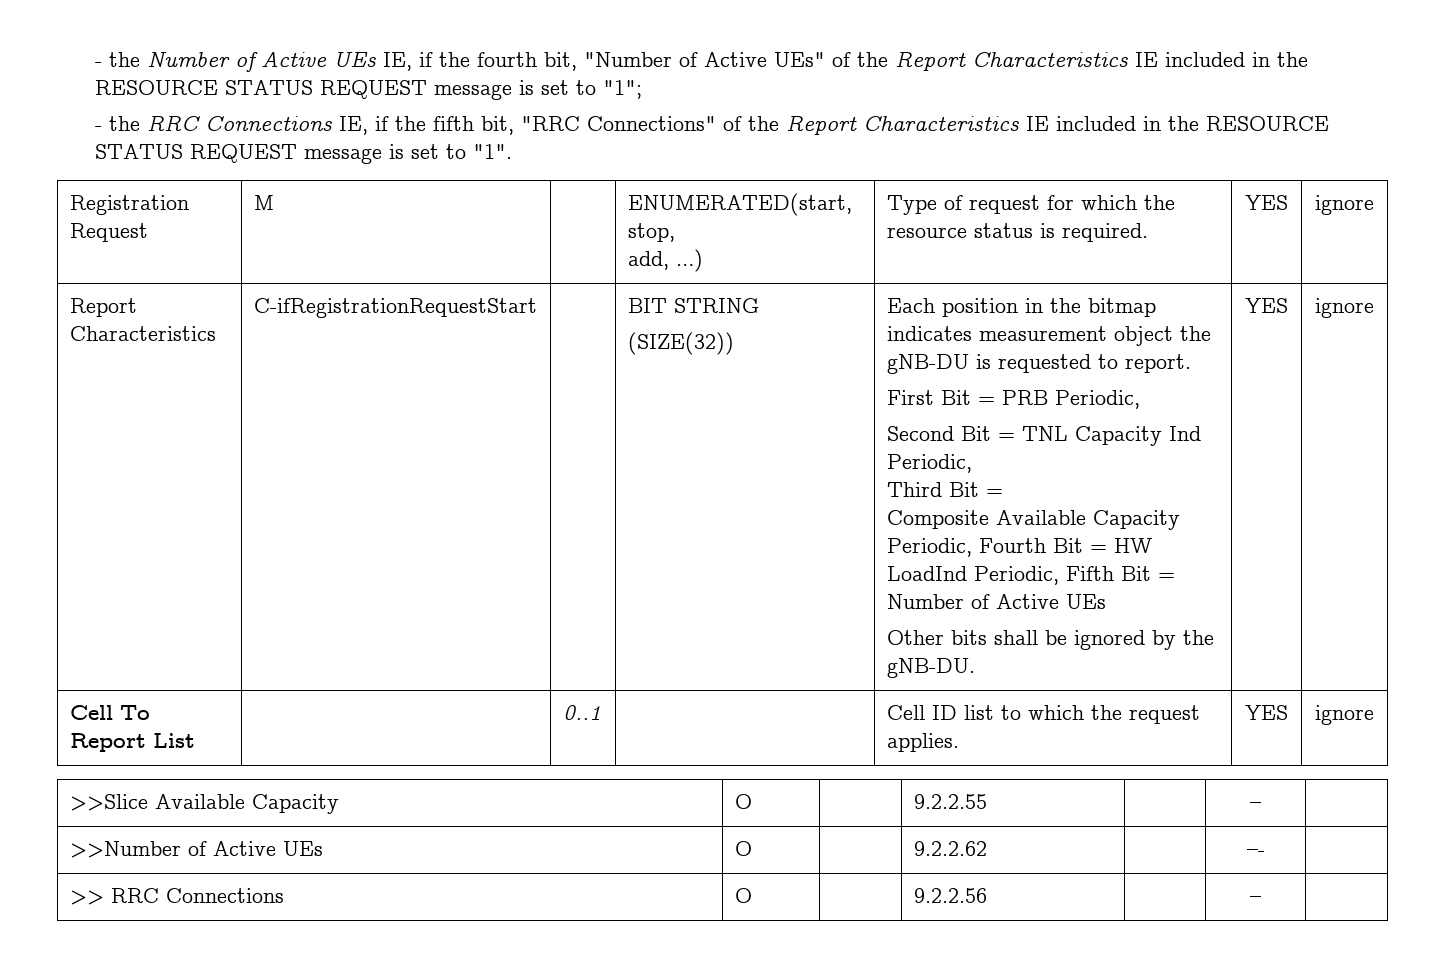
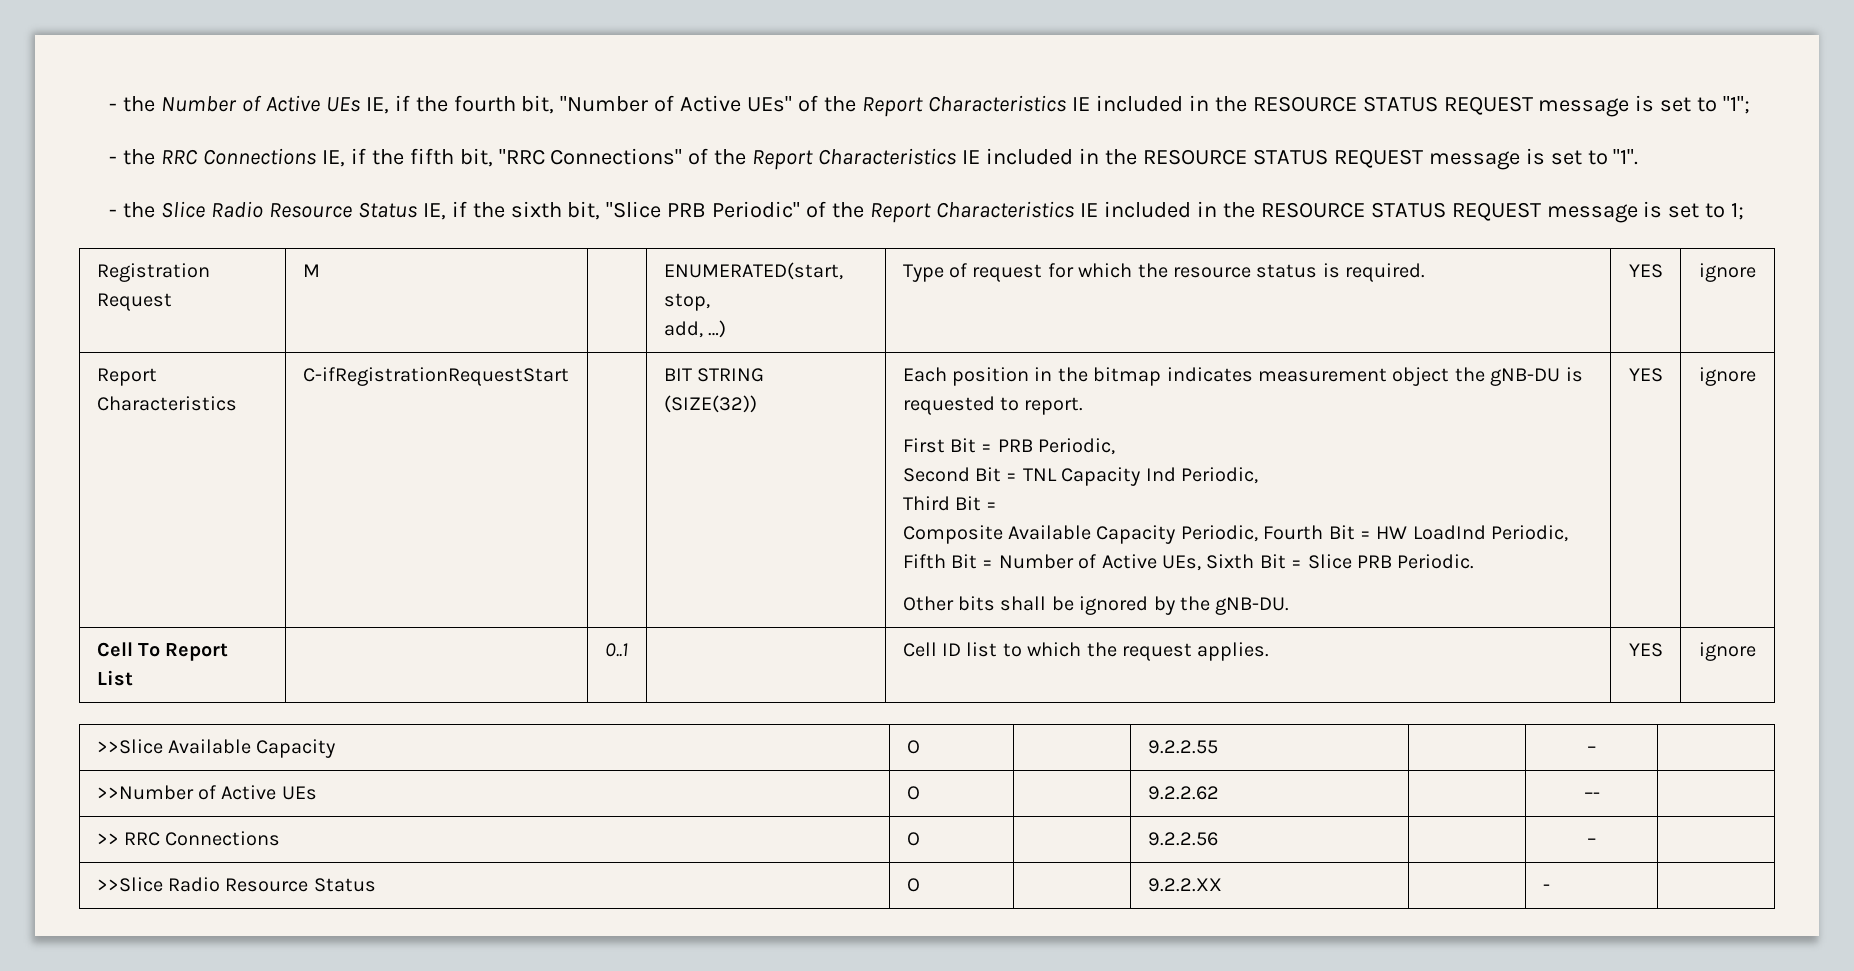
(513, 151) none -> [109,201,1745,223] // - the Slice Radio Resource Status IE, if the sixth bit, "Slice PRB Periodic" of the Report Characteristics IE included in the RESOURCE STATUS REQUEST message is set to 1;
[1065,594,1106,609] UEs -> [1161,554,1475,571] UEs, Sixth Bit = Slice PRB Periodic.
(1261, 899) none -> [96,877,376,892] [906,878,920,892] [1147,878,1222,892] [1542,884,1550,891] // >>Slice Radio Resource Status | O | | 9.2.2.XX | | - |

